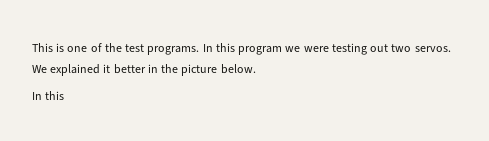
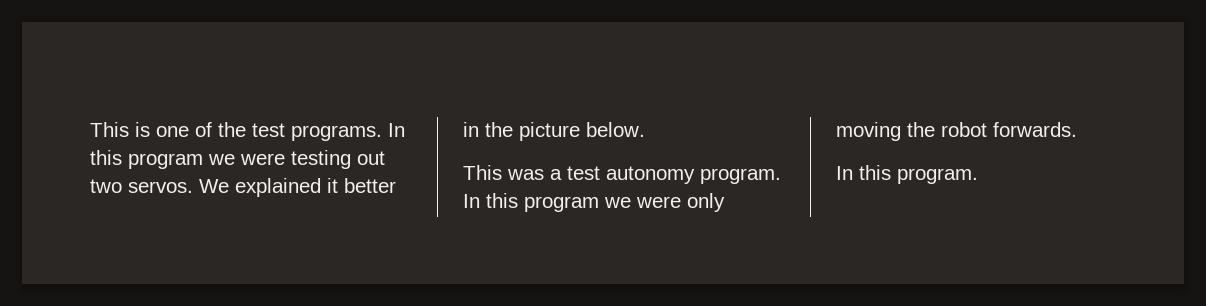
[32,91,65,100] In this -> [463,165,781,184] [463,193,725,212] [836,122,1077,141] [836,165,978,184] This was a test autonomy program. In this program we were only moving the robot forwards. // In this program.

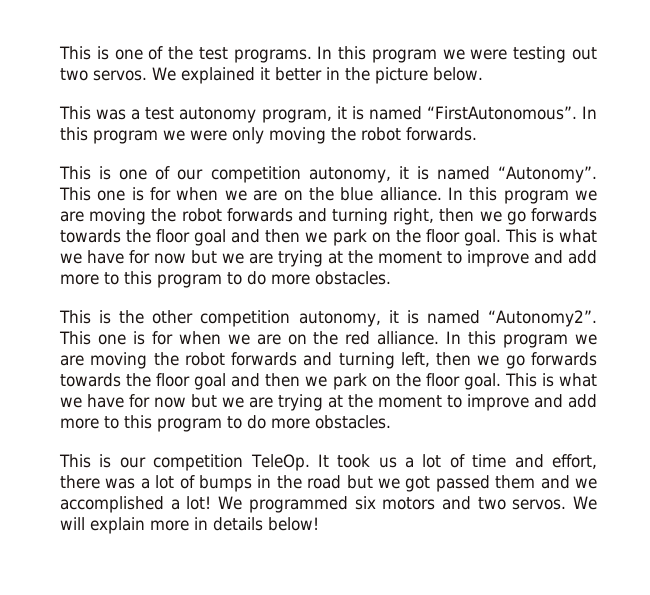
[700,168,781,184] program. -> [261,106,577,123] program, it is named “FirstAutonomous”.
[836,165,978,184] In this program. -> [59,166,598,183] [59,187,597,204] [60,208,597,225] [60,229,597,246] [60,250,597,267] [60,271,391,288] [59,310,598,327] [59,331,597,348] [60,352,597,369] [60,373,597,390] [60,394,597,411] [60,415,391,432] [59,454,597,471] [60,475,597,492] [60,496,598,513] [60,517,319,534] This is one of our competition autonomy, it is named “Autonomy”. This one is for when we are on the blue alliance. In this program we are moving the robot forwards and turning right, then we go forwards towards the floor goal and then we park on the floor goal. This is what we have for now but we are trying at the moment to improve and add more to this program to do more obstacles. // This is the other competition autonomy, it is named “Autonomy2”. This one is for when we are on the red alliance. In this program we are moving the robot forwards and turning left, then we go forwards towards the floor goal and then we park on the floor goal. This is what we have for now but we are trying at the moment to improve and add more to this program to do more obstacles. // This is our competition TeleOp. It took us a lot of time and effort, there was a lot of bumps in the road but we got passed them and we accomplished a lot! We programmed six motors and two servos. We will explain more in details below!

